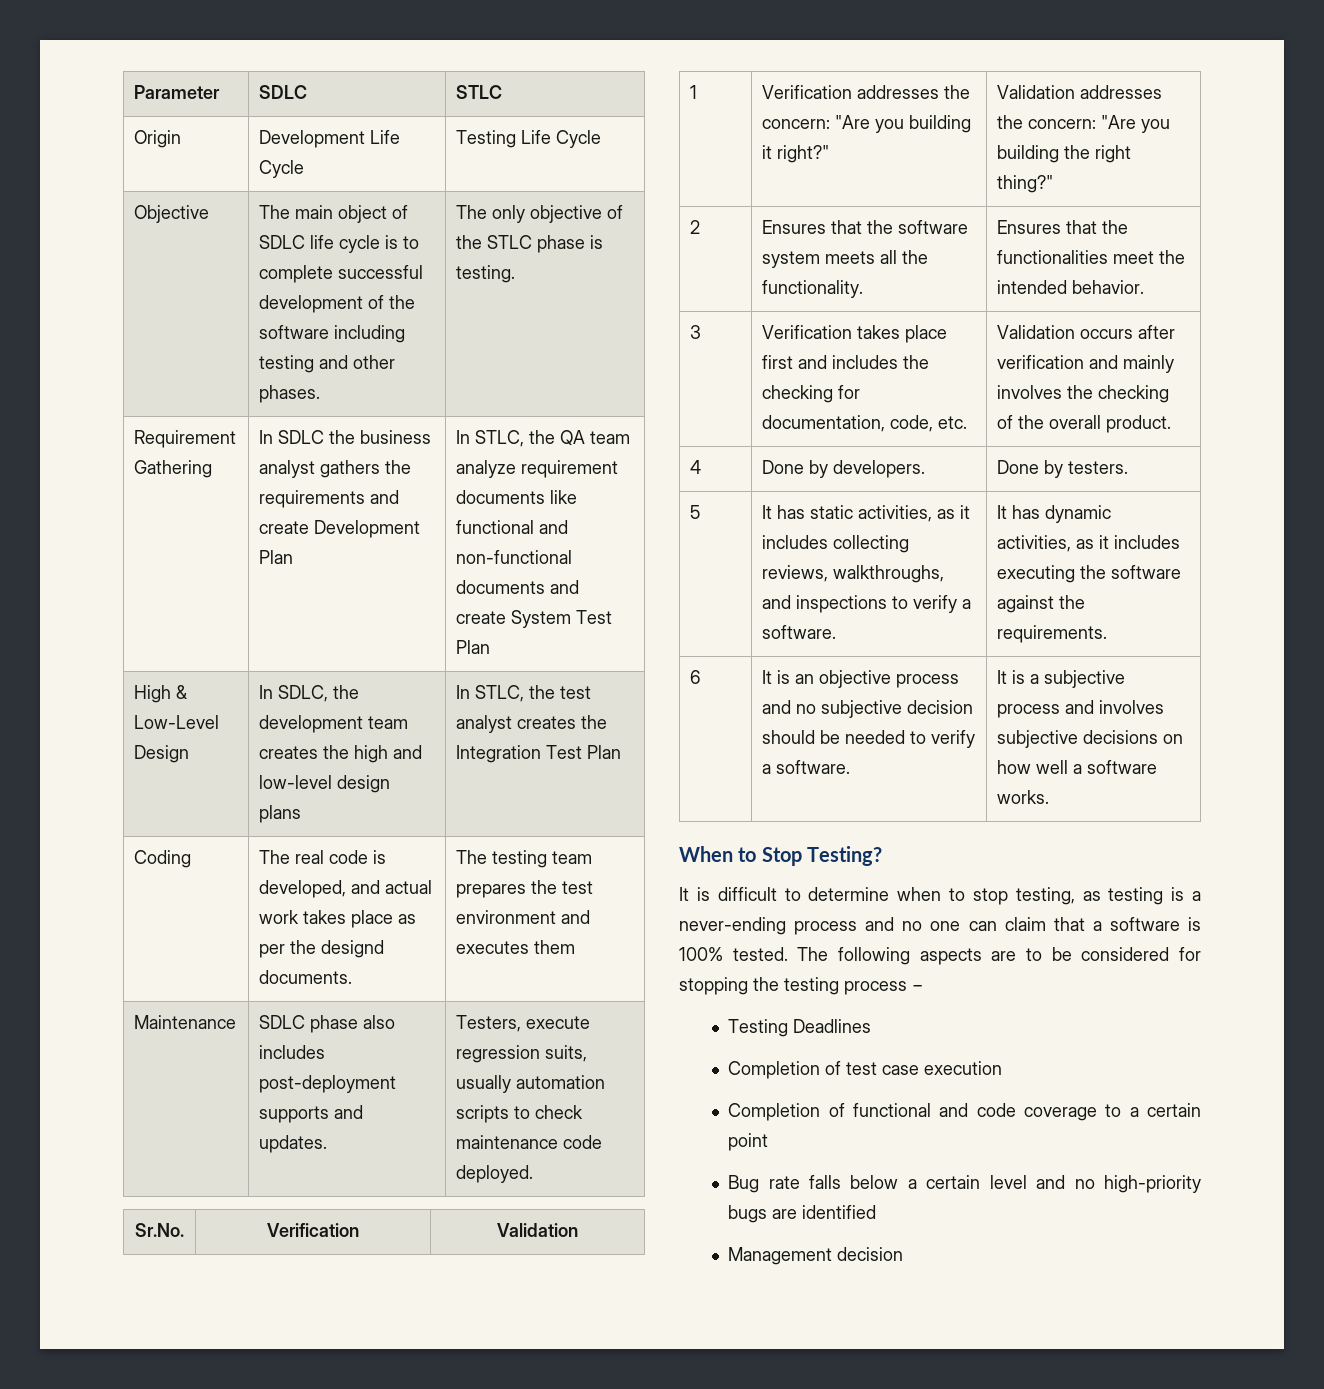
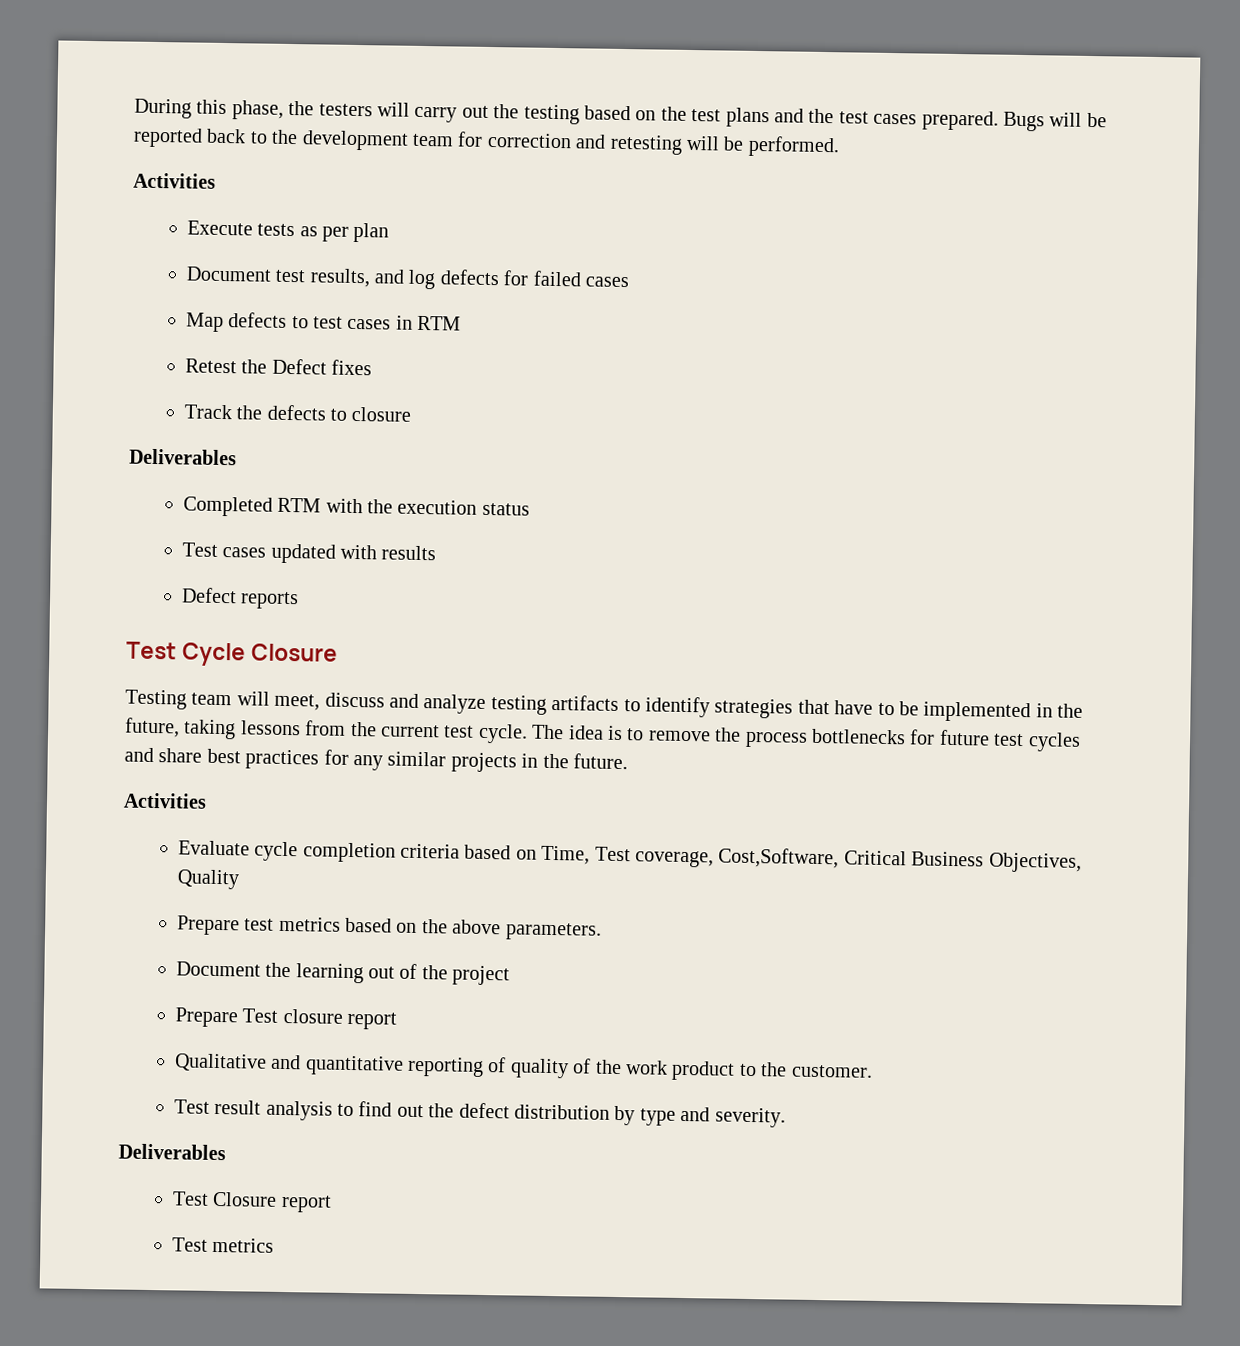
[134,85,221,99] [259,85,308,99] [456,85,503,99] [134,130,182,148] [259,130,401,148] [259,160,305,178] [456,130,602,148] [134,205,210,223] [259,205,409,223] [259,235,420,253] [259,265,424,283] [259,295,416,313] [259,325,406,343] [259,355,396,373] [259,385,321,403] [456,205,624,223] [456,235,604,253] [456,265,516,283] [134,430,237,448] [134,460,213,478] [259,430,432,444] [259,460,412,478] [259,490,400,508] [259,520,421,538] [259,550,294,564] [456,430,631,447] [456,460,619,478] [456,490,578,504] [456,520,569,534] [456,550,573,564] [456,580,580,594] [456,610,613,628] [456,640,491,654] [134,685,188,703] [134,715,220,729] [134,745,190,763] [259,685,360,702] [259,715,409,733] [259,745,423,763] [259,775,391,793] [259,805,302,823] [456,685,592,702] [456,715,608,733] [456,745,622,763] [134,850,192,868] [259,850,387,864] [259,880,433,898] [259,910,417,928] [259,940,385,958] [259,970,353,984] [456,850,593,868] [456,880,594,898] [456,910,591,924] [456,940,576,954] [134,1015,237,1029] [259,1015,396,1033] [259,1045,326,1059] [259,1075,397,1093] [259,1105,364,1123] [259,1135,328,1153] [456,1015,591,1032] [456,1045,588,1063] [456,1075,606,1093] [456,1105,584,1123] [456,1135,603,1149] [456,1165,534,1183] [135,1223,184,1237] [267,1223,359,1237] [497,1223,578,1237] [690,85,698,99] [762,85,971,99] [762,115,972,133] [762,145,830,163] [997,85,1163,99] [997,115,1171,133] [997,145,1132,163] [997,175,1054,193] [690,220,701,234] [762,220,969,234] [762,250,929,268] [762,280,864,298] [997,220,1129,234] [997,250,1186,264] [997,280,1145,294] [690,325,702,339] [762,325,948,343] [762,355,930,369] [762,385,861,403] [762,415,968,432] [997,325,1176,339] [997,355,1175,373] [997,385,1170,403] [997,415,1172,433] [690,460,702,474] [762,460,926,478] [997,460,1129,478] [690,505,701,519] [762,505,971,522] [762,535,910,553] [762,565,945,583] [762,595,972,613] [762,625,837,639] [997,505,1112,523] [997,535,1181,552] [997,565,1182,583] [997,595,1086,613] [997,625,1108,643] [690,670,702,684] [762,670,960,688] [762,700,974,718] [762,730,976,748] [762,760,851,774] [997,670,1126,688] [997,700,1165,718] [997,730,1184,748] [997,760,1158,774] [997,790,1050,804] [679,846,883,866] [679,887,1201,905] [679,917,1201,935] [679,947,1201,965] [679,977,923,995] [728,1019,872,1037] [728,1061,1003,1079] [728,1103,1201,1121] [728,1133,769,1151] [728,1175,1201,1193] [728,1205,877,1223] [728,1247,904,1265] Parameter | SDLC | STLC // Origin | Development Life Cycle | Testing Life Cycle // Objective | The main object of SDLC life cycle is to complete successful development of the software including testing and other phases. | The only objective of the STLC phase is testing. // Requirement Gathering | In SDLC the business analyst gathers the requirements and create Development Plan | In STLC, the QA team analyze requirement documents like functional and non-functional documents and create System Test Plan // High & Low-Level Design | In SDLC, the development team creates the high and low-level design plans | In STLC, the test analyst creates the Integration Test Plan // Coding | The real code is developed, and actual work takes place as per the designd documents. | The testing team prepares the test environment and executes them // Maintenance | SDLC phase also includes post-deployment supports and updates. | Testers, execute regression suits, usually automation scripts to check maintenance code deployed. // Sr.No. | Verification | Validation // 1 | Verification addresses the concern: "Are you building it right?" | Validation addresses the concern: "Are you building the right thing?" // 2 | Ensures that the software system meets all the functionality. | Ensures that the functionalities meet the intended behavior. // 3 | Verification takes place first and includes the checking for documentation, code, etc. | Validation occurs after verification and mainly involves the checking of the overall product. // 4 | Done by developers. | Done by testers. // 5 | It has static activities, as it includes collecting reviews, walkthroughs, and inspections to verify a software. | It has dynamic activities, as it includes executing the software against the requirements. // 6 | It is an objective process and no subjective decision should be needed to verify a software. | It is a subjective process and involves subjective decisions on how well a software works. // When to Stop Testing? // It is difficult to determine when to stop testing, as testing is a never-ending process and no one can claim that a software is 100% tested. The following aspects are to be considered for stopping the testing process − // Testing Deadlines // Completion of test case execution // Completion of functional and code coverage to a certain point // Bug rate falls below a certain level and no high-priority bugs are identified // Management decision -> [134,98,1107,132] [133,127,840,158] [133,172,216,189] [186,220,390,243] [185,266,630,290] [185,312,462,333] [184,358,373,376] [183,404,412,422] [129,448,237,466] [182,496,530,517] [181,542,437,564] [181,587,300,610] [126,641,339,667] [125,689,1084,723] [124,717,1081,752] [124,747,628,773] [123,792,207,809] [177,840,1082,873] [176,869,239,890] [176,915,602,941] [175,961,511,986] [174,1007,398,1030] [173,1053,873,1081] [173,1099,786,1128] [118,1143,226,1161] [171,1191,332,1213] [171,1237,275,1253] During this phase, the testers will carry out the testing based on the test plans and the test cases prepared. Bugs will be reported back to the development team for correction and retesting will be performed. // Activities // Execute tests as per plan // Document test results, and log defects for failed cases // Map defects to test cases in RTM // Retest the Defect fixes // Track the defects to closure // Deliverables // Completed RTM with the execution status // Test cases updated with results // Defect reports // Test Cycle Closure // Testing team will meet, discuss and analyze testing artifacts to identify strategies that have to be implemented in the future, taking lessons from the current test cycle. The idea is to remove the process bottlenecks for future test cycles and share best practices for any similar projects in the future. // Activities // Evaluate cycle completion criteria based on Time, Test coverage, Cost,Software, Critical Business Objectives, Quality // Prepare test metrics based on the above parameters. // Document the learning out of the project // Prepare Test closure report // Qualitative and quantitative reporting of quality of the work product to the customer. // Test result analysis to find out the defect distribution by type and severity. // Deliverables // Test Closure report // Test metrics

